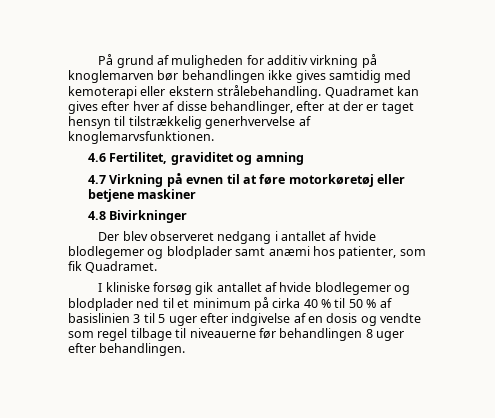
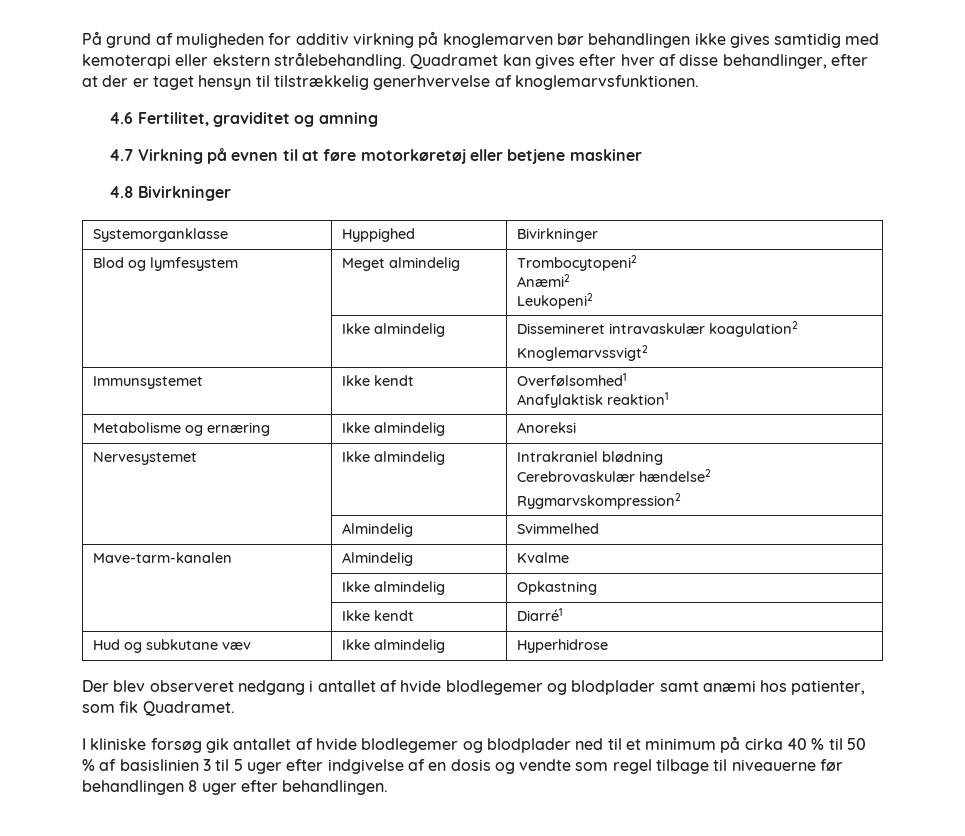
(188, 216) none -> [93,228,229,242] [342,228,416,242] [517,228,599,242] [93,257,239,271] [342,257,461,271] [517,255,638,271] [517,274,571,287] [517,293,594,309] [342,323,446,337] [517,321,799,337] [517,345,649,361] [93,376,204,389] [342,375,415,386] [517,373,628,386] [517,392,670,408] [93,422,271,436] [342,422,446,436] [517,422,577,433] [93,452,198,465] [342,451,446,465] [517,451,664,465] [517,469,712,482] [517,493,682,509] [342,523,414,537] [517,523,600,534] [93,552,233,563] [342,552,414,566] [517,552,570,563] [342,581,446,595] [517,581,598,595] [342,610,415,621] [517,608,564,621] [93,639,252,653] [342,639,446,653] [517,639,609,653] // Systemorganklasse | Hyppighed | Bivirkninger // Blod og lymfesystem | Meget almindelig | Trombocytopeni2 // Anæmi2 // Leukopeni2 // | Ikke almindelig | Dissemineret intravaskulær koagulation2 // Knoglemarvssvigt2 // Immunsystemet | Ikke kendt | Overfølsomhed1 // Anafylaktisk reaktion1 // Metabolisme og ernæring | Ikke almindelig | Anoreksi // Nervesystemet | Ikke almindelig | Intrakraniel blødning // Cerebrovaskulær hændelse2 // Rygmarvskompression2 // | Almindelig | Svimmelhed // Mave-tarm-kanalen | Almindelig | Kvalme // | Ikke almindelig | Opkastning // | Ikke kendt | Diarré1 // Hud og subkutane væv | Ikke almindelig | Hyperhidrose

